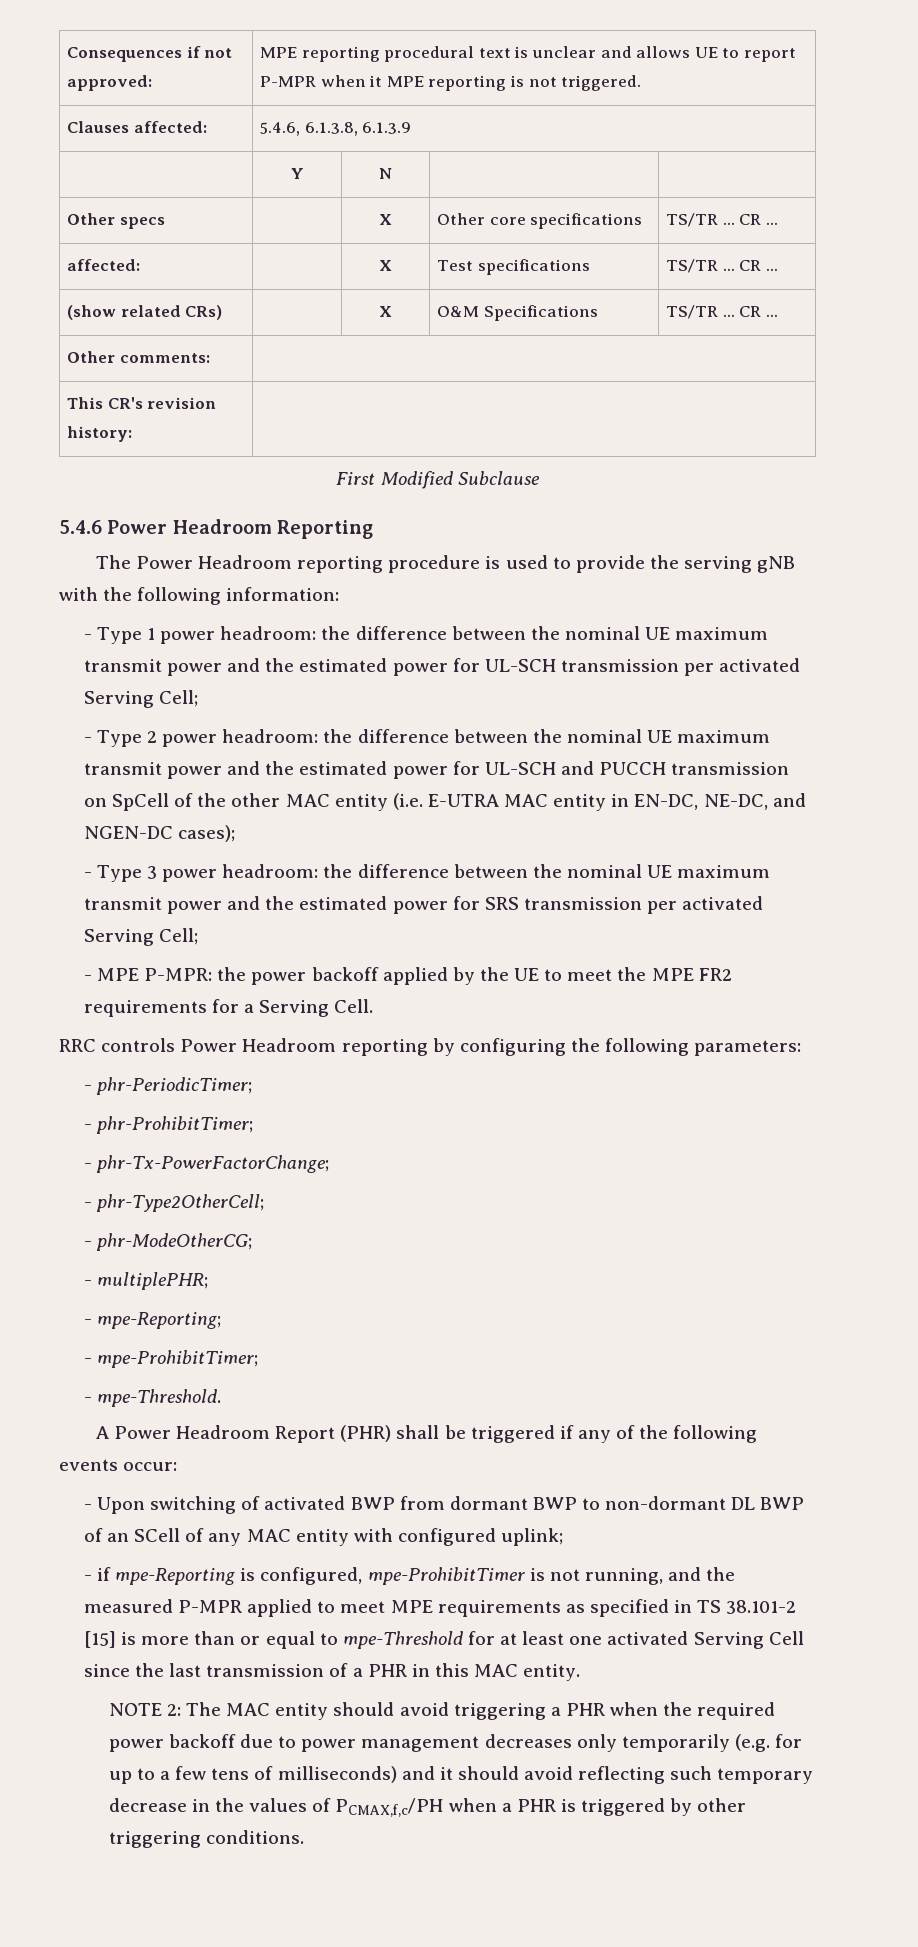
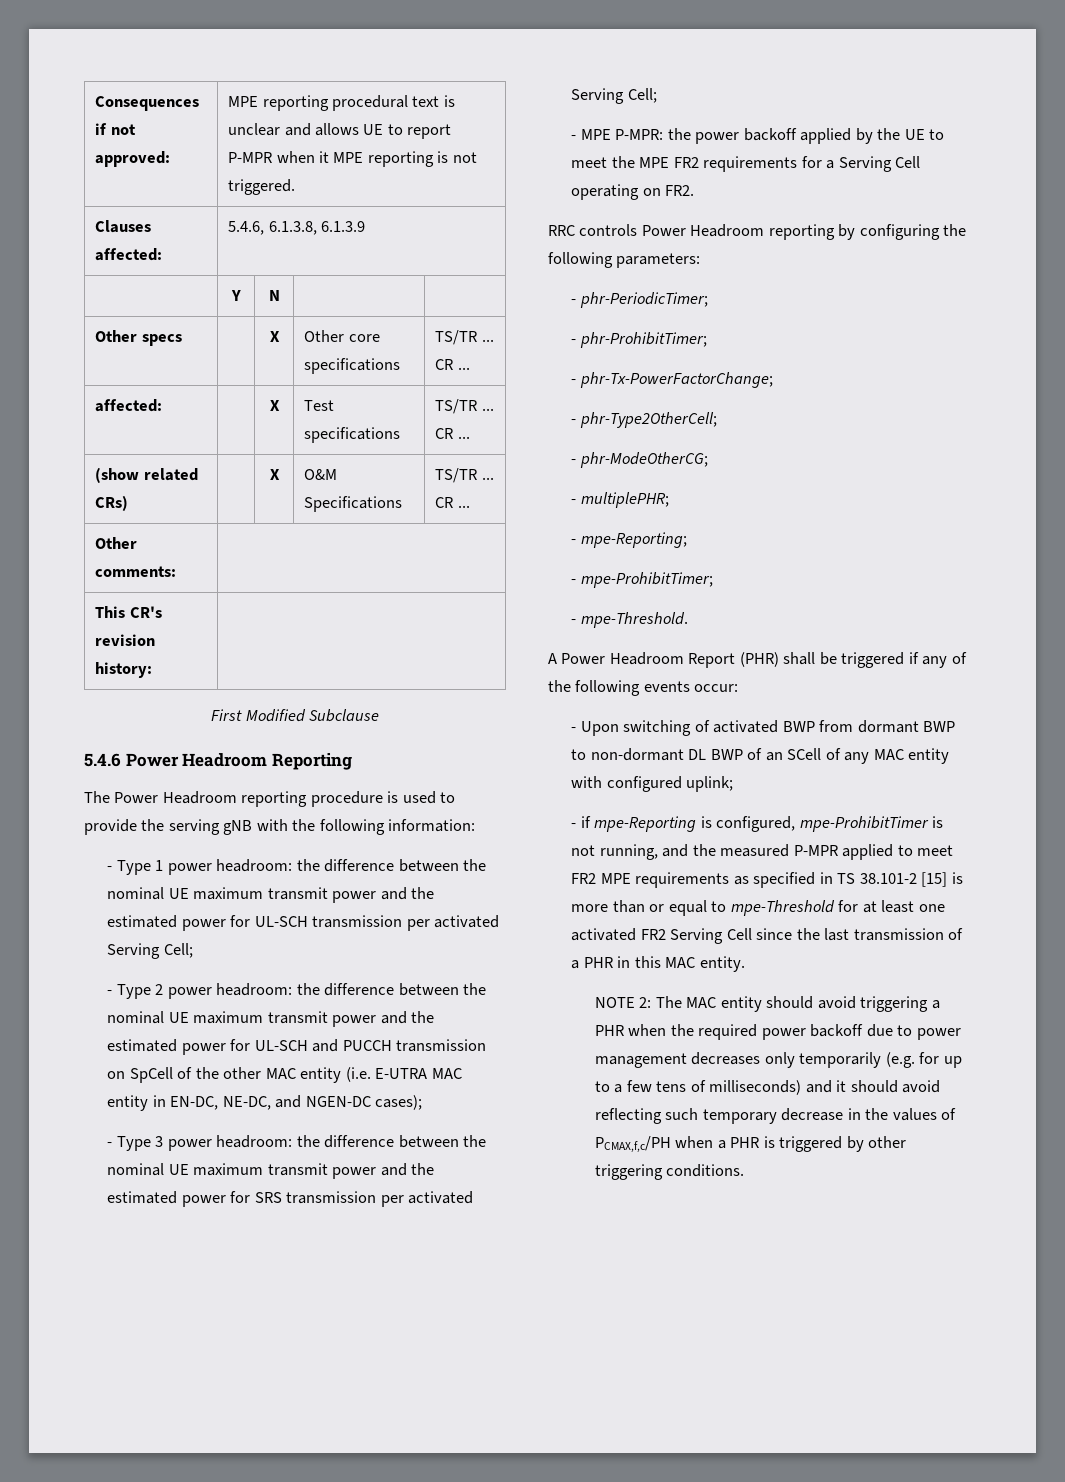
[334,999,374,1013] Cell. -> [895,156,921,168] [571,184,695,200] Cell operating on FR2.
(386, 1607) none -> [571,873,597,884] FR2
(689, 1638) none -> [640,929,666,940] FR2

